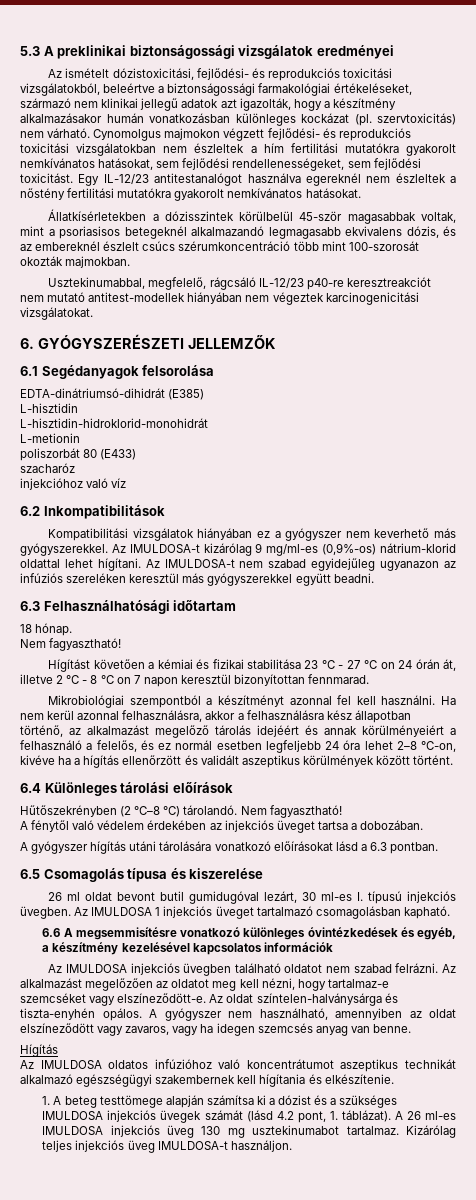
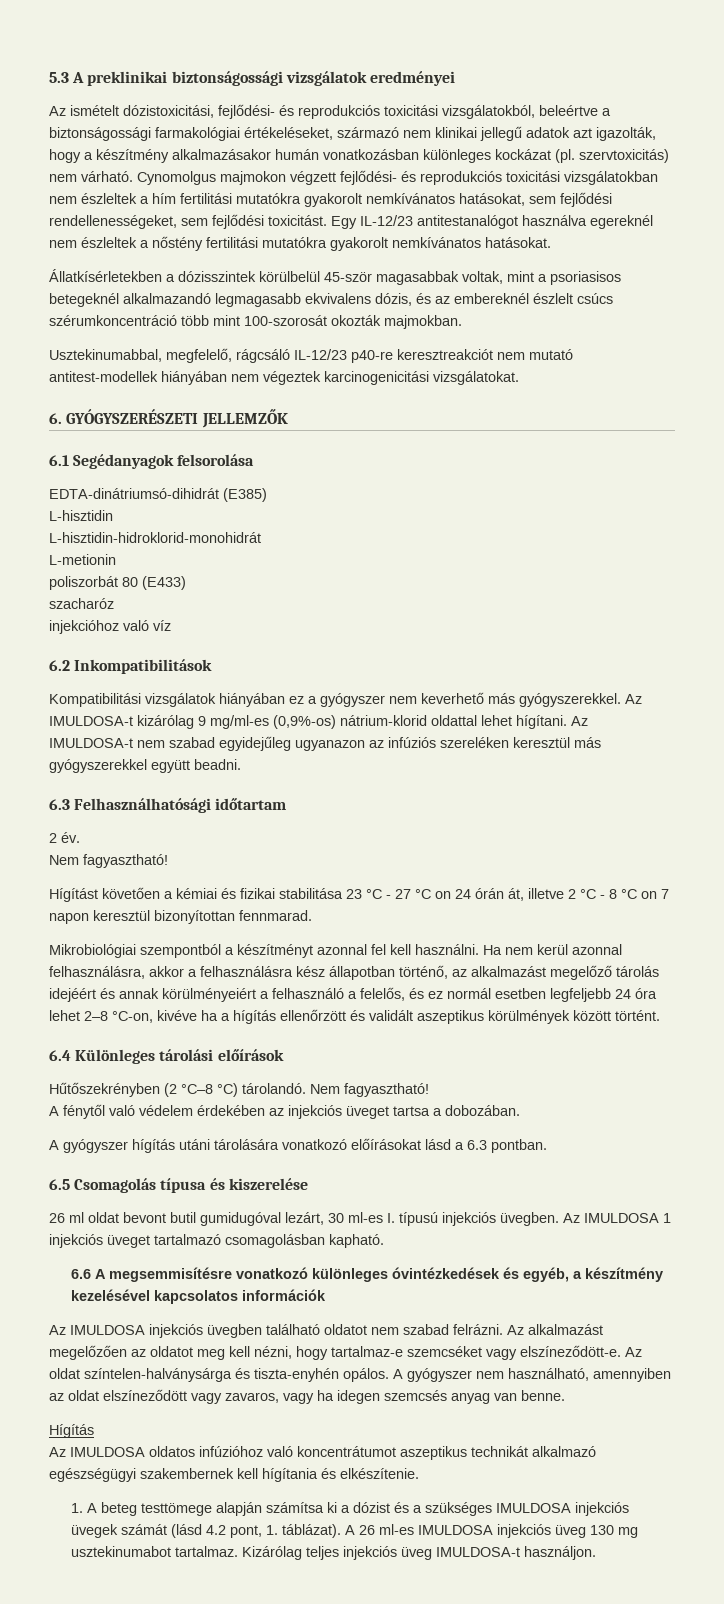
[20,623,73,636] 18 hónap. -> [49,832,80,843] 2 év.

